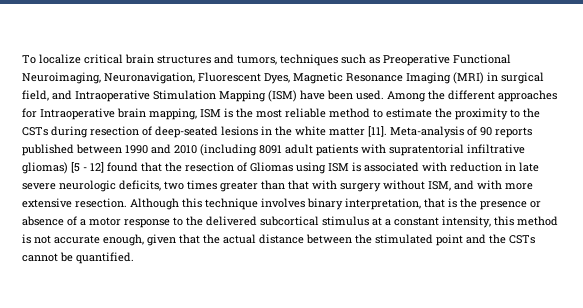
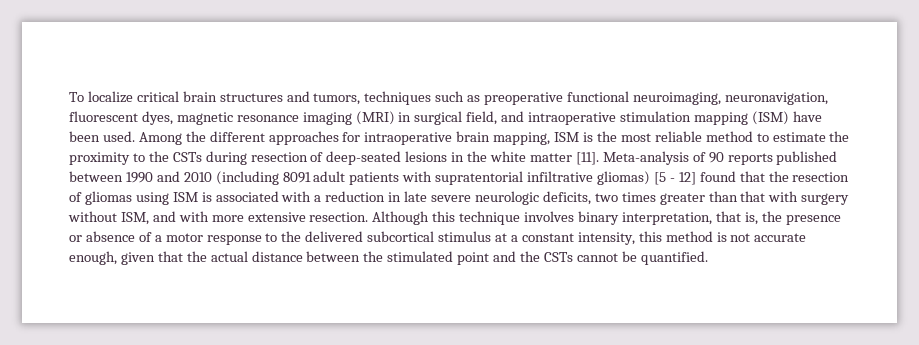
[383,54,511,66] [22,72,451,84] Preoperative Functional Neuroimaging, Neuronavigation, Fluorescent Dyes, Magnetic Resonance Imaging -> [484,91,828,105] [69,111,352,125] preoperative functional neuroimaging, neuronavigation, fluorescent dyes, magnetic resonance imaging
[75,90,266,102] Intraoperative Stimulation Mapping -> [528,111,748,125] intraoperative stimulation mapping
[40,108,115,120] Intraoperative -> [364,132,453,145] intraoperative
[250,162,293,172] Gliomas -> [84,191,132,205] gliomas
(447, 167) none -> [314,195,322,202] a
[448,198,457,208] is -> [744,212,758,225] is,

